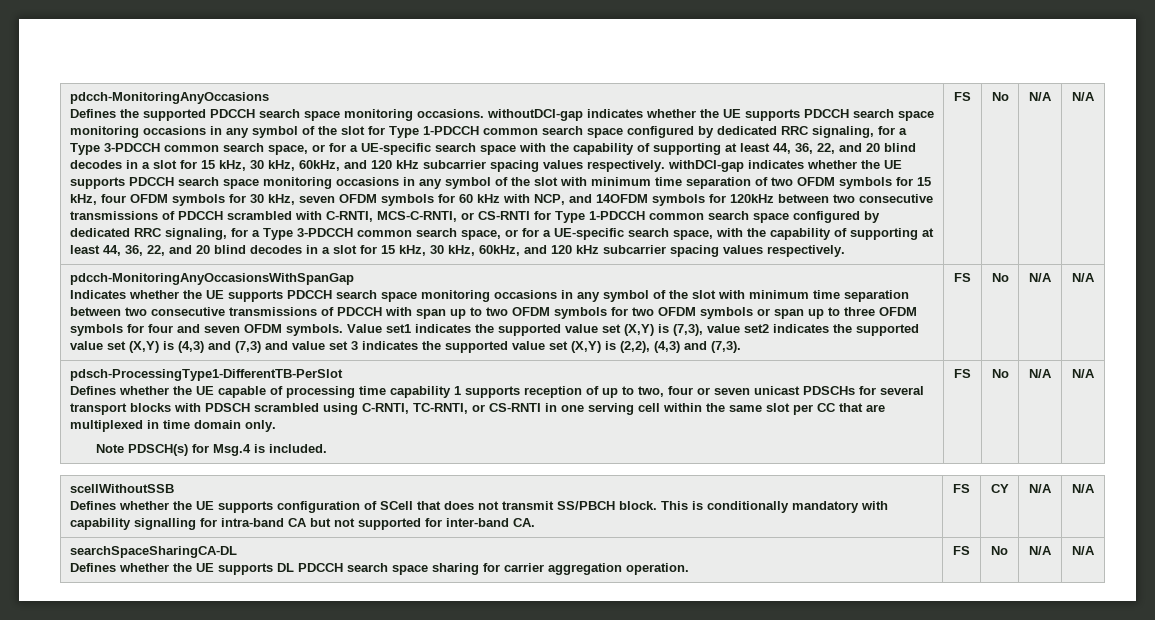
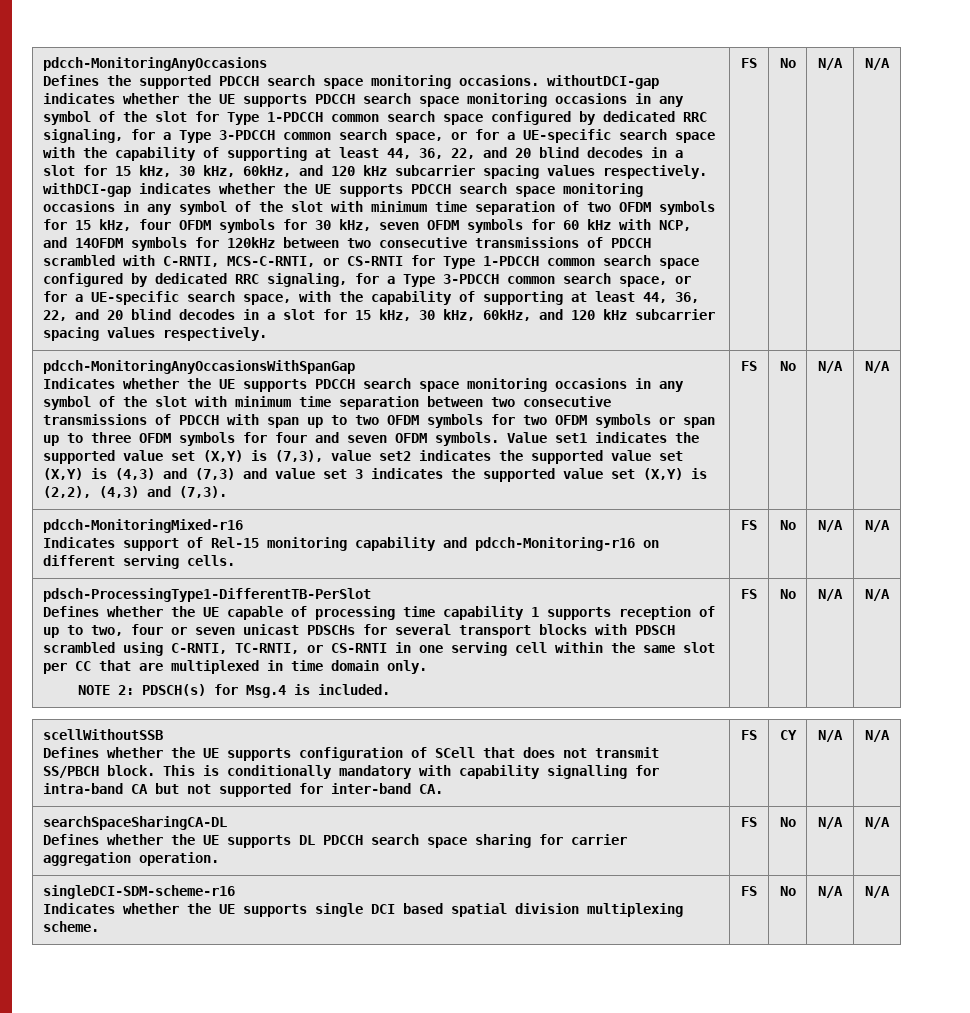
(1095, 277) none -> [42,519,243,533] [42,537,659,551] [42,555,235,569] [741,520,757,530] [779,520,796,530] [818,520,843,532] [865,520,890,532] // pdcch-MonitoringMixed-r16 // Indicates support of Rel-15 monitoring capability and pdcch-Monitoring-r16 on different serving cells. | FS | No | N/A | N/A
[96,444,125,453] Note -> [78,685,135,695] NOTE 2:
(1095, 550) none -> [42,885,235,899] [42,903,683,917] [42,921,99,932] [741,886,757,896] [779,886,796,896] [818,886,843,898] [865,886,890,898] // singleDCI-SDM-scheme-r16 // Indicates whether the UE supports single DCI based spatial division multiplexing scheme. | FS | No | N/A | N/A

